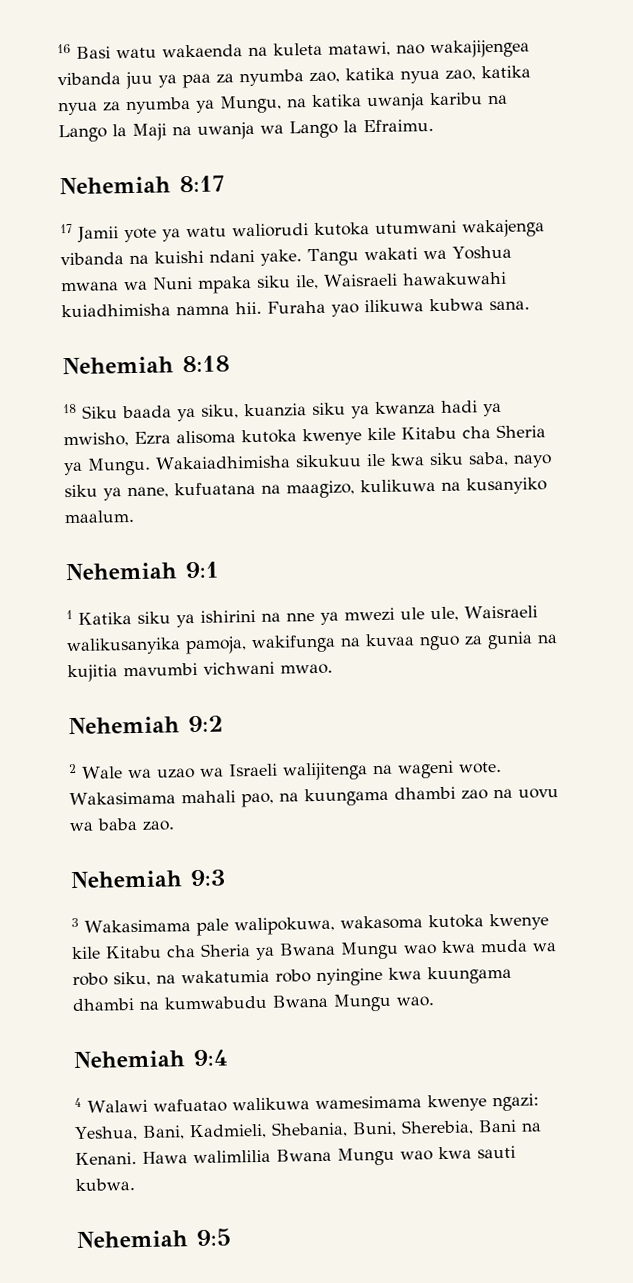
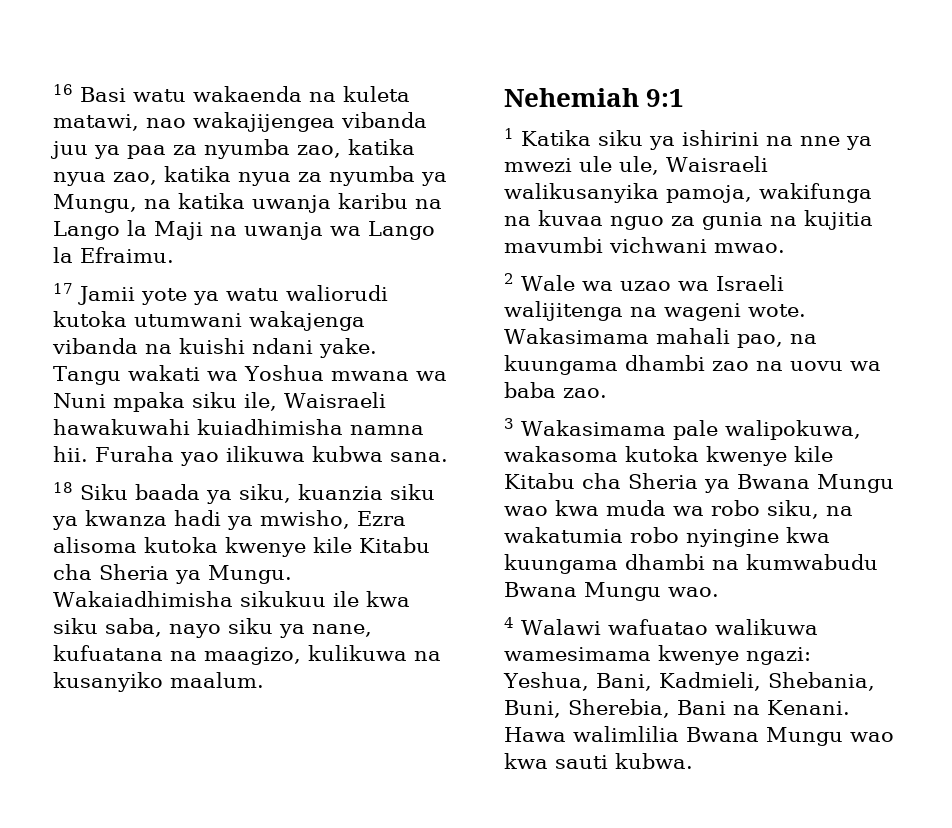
[59,175,225,195] // Nehemiah 8:17 -> (174, 255) none
[62,355,230,375] // Nehemiah 8:18 -> (448, 457) none
[68,715,223,735] // Nehemiah 9:2 -> (785, 248) none
[70,869,225,889] // Nehemiah 9:3 -> (607, 393) none
[73,1049,228,1069] // Nehemiah 9:4 -> (719, 592) none
[76,1228,231,1249] // Nehemiah 9:5 -> (693, 761) none

